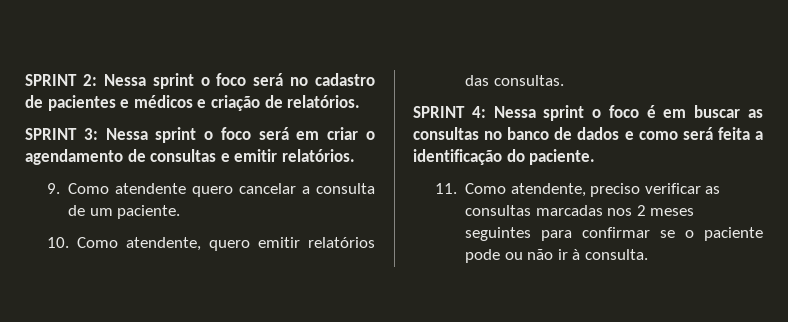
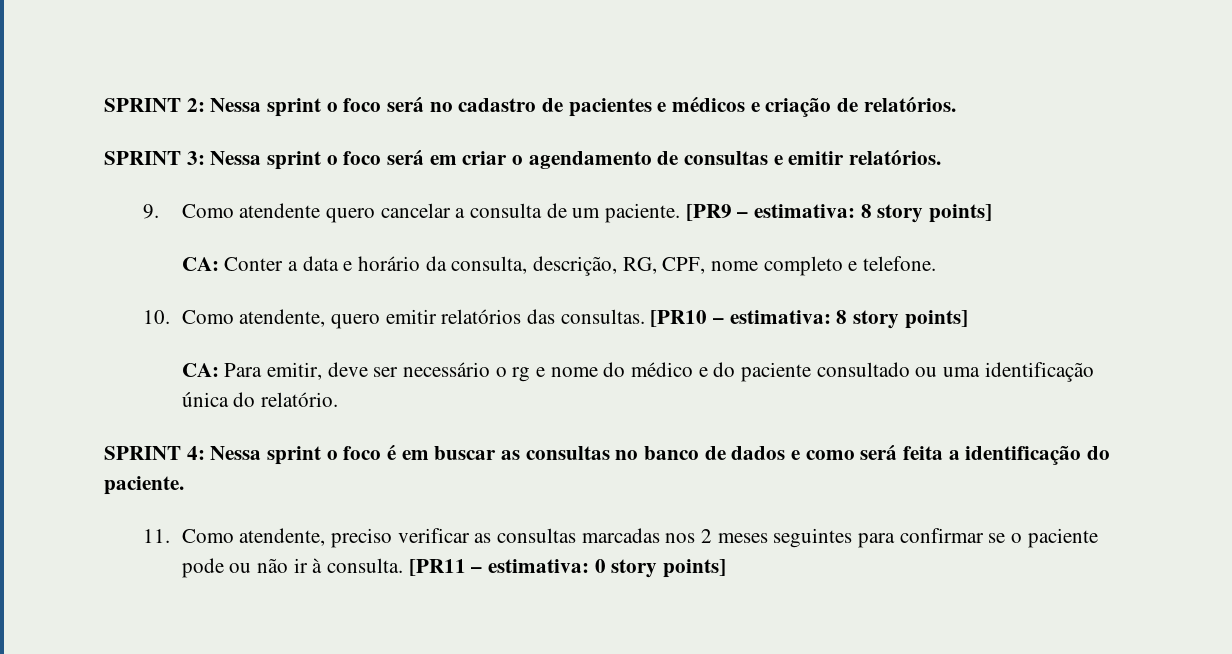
(181, 212) none -> [685,204,992,223] [181,256,936,276] [PR9 – estimativa: 8 story points] // CA: Conter a data e horário da consulta, descrição, RG, CPF, nome completo e telefone.
(564, 80) none -> [650,310,968,329] [181,362,1094,382] [181,392,338,407] [PR10 – estimativa: 8 story points] // CA: Para emitir, deve ser necessário o rg e nome do médico e do paciente consultado ou uma identificação única do relatório.
(649, 254) none -> [408,559,726,578] [PR11 – estimativa: 0 story points]

